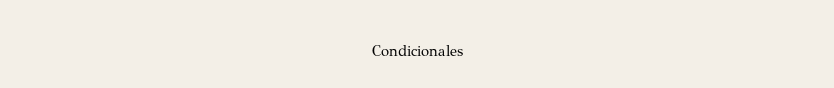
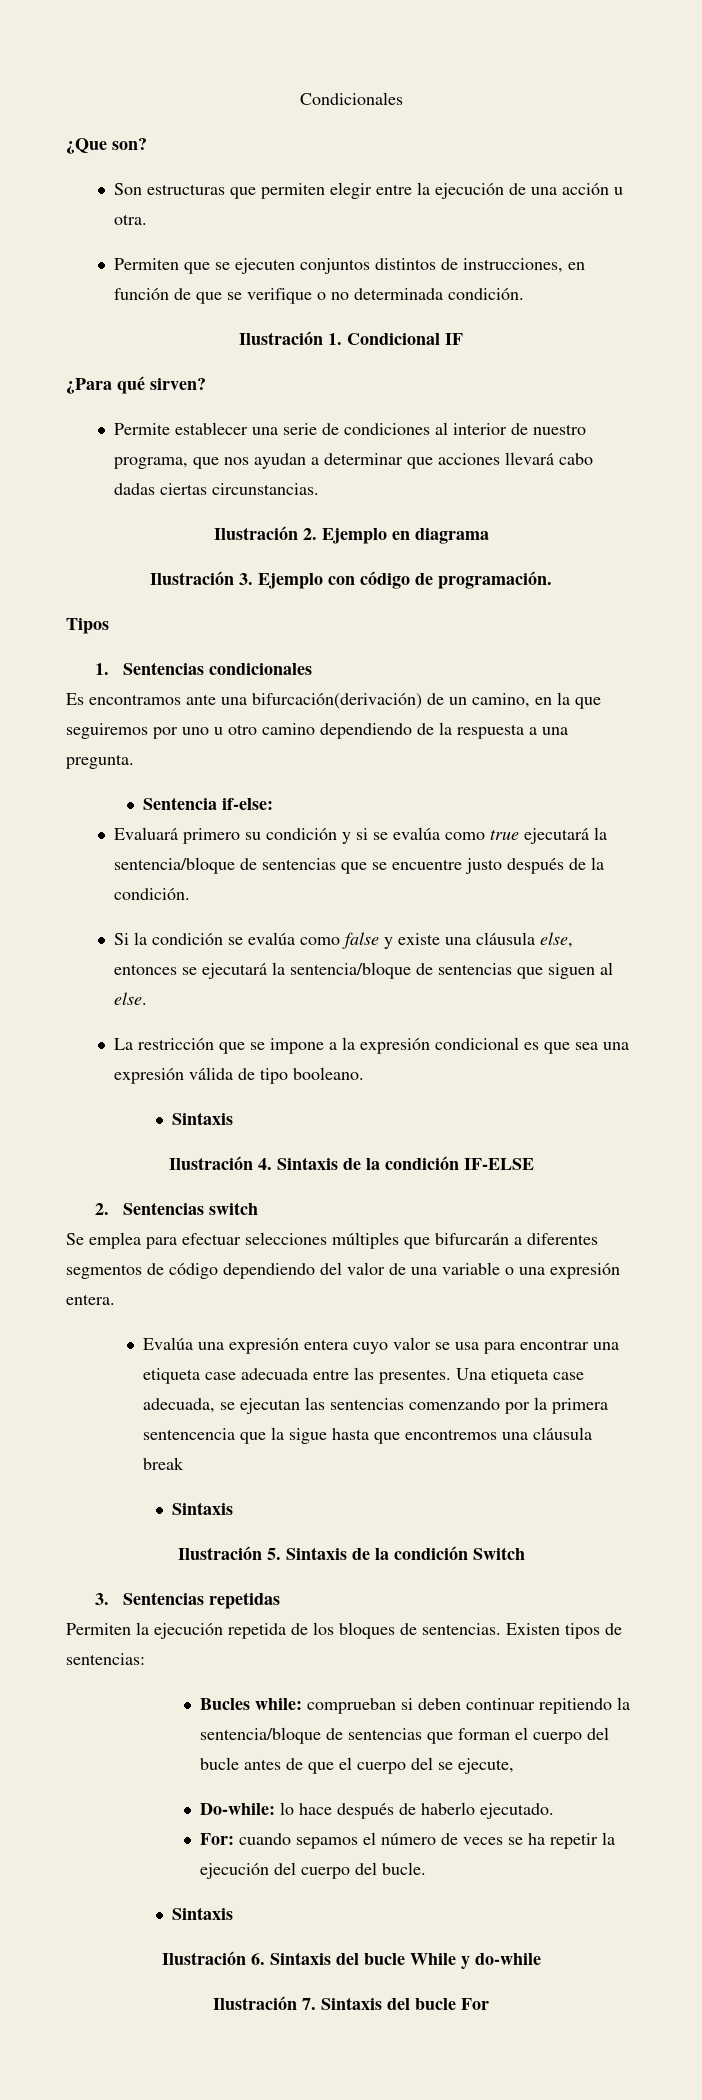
(463, 51) none -> [66,138,147,154] [114,182,624,199] [114,214,148,225] [114,258,586,274] [114,288,525,304] [239,331,463,345] [66,376,206,394] [114,422,587,435] [114,452,594,469] [114,483,320,495] [213,526,489,544] [150,571,552,589] [66,618,109,634] [94,662,313,675] [66,692,601,709] [66,722,568,739] [66,754,134,769] [143,797,274,810] [114,827,608,844] [114,857,605,874] [114,888,191,900] [114,932,574,949] [114,962,614,979] [114,992,148,1005] [114,1037,630,1054] [114,1067,365,1084] [171,1112,233,1125] [168,1156,534,1170] [94,1202,259,1215] [66,1232,598,1249] [66,1262,620,1279] [66,1294,115,1305] [143,1337,620,1354] [143,1367,585,1384] [143,1397,609,1414] [143,1427,593,1444] [143,1457,185,1470] [171,1502,233,1515] [177,1546,525,1560] [94,1592,281,1609] [66,1622,622,1639] [66,1653,145,1665] [200,1697,631,1714] [200,1727,610,1744] [200,1757,515,1774] [200,1802,555,1819] [200,1832,616,1849] [200,1862,427,1879] [171,1907,233,1920] [161,1951,541,1969] [213,1996,489,2010] // ¿Que son? // Son estructuras que permiten elegir entre la ejecución de una acción u otra. // Permiten que se ejecuten conjuntos distintos de instrucciones, en función de que se verifique o no determinada condición. // Ilustración 1. Condicional IF // ¿Para qué sirven? // Permite establecer una serie de condiciones al interior de nuestro programa, que nos ayudan a determinar que acciones llevará cabo dadas ciertas circunstancias. // Ilustración 2. Ejemplo en diagrama // Ilustración 3. Ejemplo con código de programación. // Tipos // 1. Sentencias condicionales // Es encontramos ante una bifurcación(derivación) de un camino, en la que seguiremos por uno u otro camino dependiendo de la respuesta a una pregunta. // Sentencia if-else: // Evaluará primero su condición y si se evalúa como true ejecutará la sentencia/bloque de sentencias que se encuentre justo después de la condición. // Si la condición se evalúa como false y existe una cláusula else, entonces se ejecutará la sentencia/bloque de sentencias que siguen al else. // La restricción que se impone a la expresión condicional es que sea una expresión válida de tipo booleano. // Sintaxis // Ilustración 4. Sintaxis de la condición IF-ELSE // 2. Sentencias switch // Se emplea para efectuar selecciones múltiples que bifurcarán a diferentes segmentos de código dependiendo del valor de una variable o una expresión entera. // Evalúa una expresión entera cuyo valor se usa para encontrar una etiqueta case adecuada entre las presentes. Una etiqueta case adecuada, se ejecutan las sentencias comenzando por la primera sentencencia que la sigue hasta que encontremos una cláusula break // Sintaxis // Ilustración 5. Sintaxis de la condición Switch // 3. Sentencias repetidas // Permiten la ejecución repetida de los bloques de sentencias. Existen tipos de sentencias: // Bucles while: comprueban si deben continuar repitiendo la sentencia/bloque de sentencias que forman el cuerpo del bucle antes de que el cuerpo del se ejecute, // Do-while: lo hace después de haberlo ejecutado. // For: cuando sepamos el número de veces se ha repetir la ejecución del cuerpo del bucle. // Sintaxis // Ilustración 6. Sintaxis del bucle While y do-while // Ilustración 7. Sintaxis del bucle For

